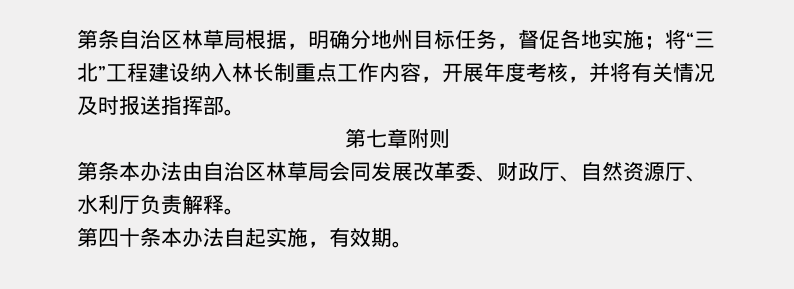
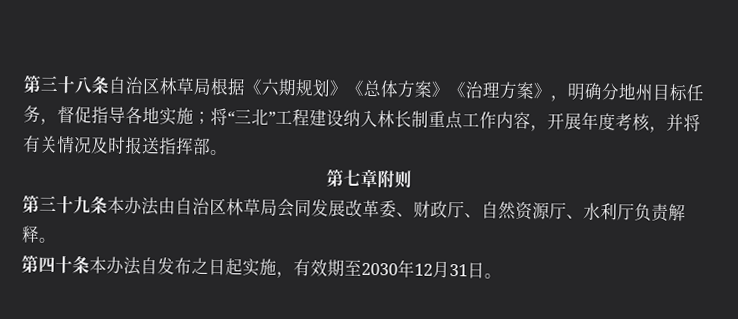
[77,29,98,49] 第 -> [23,74,93,94] 第三十八
(287, 39) none -> [244,78,552,100] 《六期规划》《总体方案》《治理方案》
(560, 39) none -> [91,106,126,124] 指导
(98, 171) none -> [39,195,91,214] 三十九
(245, 237) none -> [157,257,226,276] 发布之日
(392, 237) none -> [344,259,485,279] 至2030年12月31日

